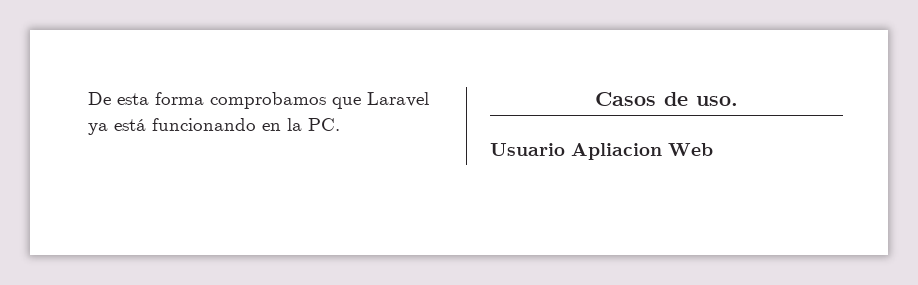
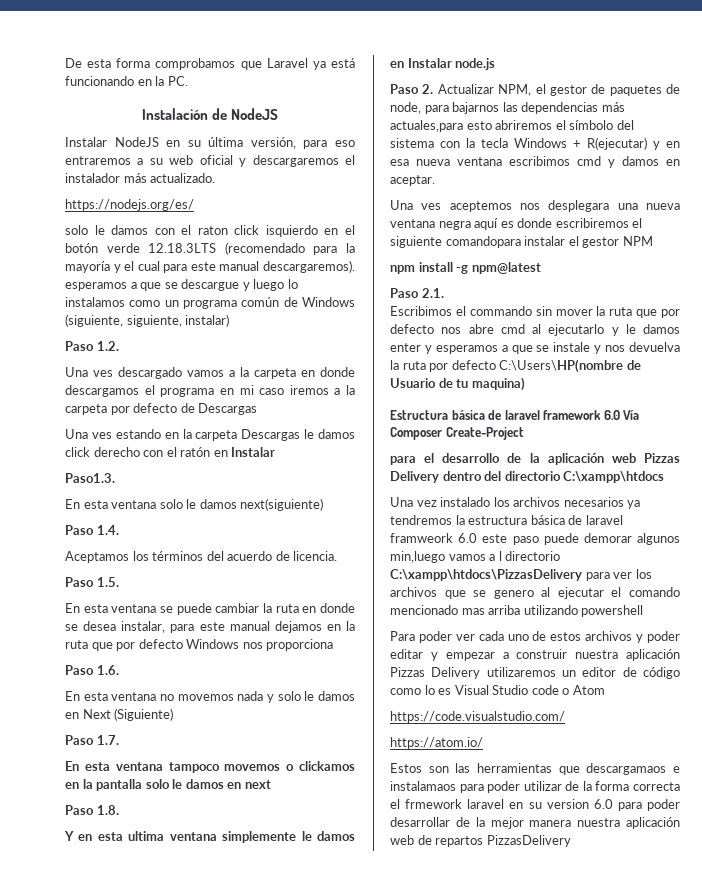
[595,92,738,106] [490,143,713,160] Casos de uso. // Usuario Apliacion Web -> [141,108,279,120] [65,137,355,149] [65,155,355,167] [65,173,216,183] [65,199,194,211] [65,225,356,237] [65,242,355,255] [65,260,355,273] [65,279,298,291] [65,297,355,309] [65,314,230,327] [65,341,119,351] [65,367,355,379] [65,385,355,397] [65,403,258,415] [65,429,355,441] [65,447,276,457] [65,473,115,483] [65,498,324,511] [65,525,119,535] [65,551,338,563] [65,577,119,587] [65,603,355,615] [65,621,355,633] [65,639,334,651] [65,665,119,675] [65,691,355,703] [65,708,174,721] [65,735,119,745] [65,761,355,773] [65,779,271,791] [65,805,119,815] [64,831,355,843] [390,58,496,70] [390,84,680,96] [390,102,625,114] [390,120,634,132] [390,137,680,150] [390,156,680,168] [390,175,435,186] [390,200,680,212] [390,218,643,230] [390,236,653,248] [390,262,541,274] [390,288,444,298] [390,306,680,318] [390,324,680,336] [390,342,680,354] [390,359,641,373] [390,377,525,391] [390,410,640,420] [390,427,524,440] [390,453,680,465] [390,471,665,483] [390,497,641,509] [390,515,623,525] [390,533,680,545] [390,551,561,563] [390,569,652,581] [390,587,680,599] [390,605,644,617] [390,631,680,643] [390,649,680,661] [390,667,680,679] [390,685,605,695] [390,711,565,723] [390,737,483,749] [390,763,680,775] [390,781,680,793] [390,799,680,811] [390,817,680,829] [390,835,571,847] Instalación de NodeJS // Instalar NodeJS en su última versión, para eso entraremos a su web oficial y descargaremos el instalador más actualizado. // https://nodejs.org/es/ // solo le damos con el raton click isquierdo en el botón verde 12.18.3LTS (recomendado para la mayoría y el cual para este manual descargaremos). esperamos a que se descargue y luego lo instalamos como un programa común de Windows (siguiente, siguiente, instalar) // Paso 1.2. // Una ves descargado vamos a la carpeta en donde descargamos el programa en mi caso iremos a la carpeta por defecto de Descargas // Una ves estando en la carpeta Descargas le damos click derecho con el ratón en Instalar // Paso1.3. // En esta ventana solo le damos next(siguiente) // Paso 1.4. // Aceptamos los términos del acuerdo de licencia. // Paso 1.5. // En esta ventana se puede cambiar la ruta en donde se desea instalar, para este manual dejamos en la ruta que por defecto Windows nos proporciona // Paso 1.6. // En esta ventana no movemos nada y solo le damos en Next (Siguiente) // Paso 1.7. // En esta ventana tampoco movemos o clickamos en la pantalla solo le damos en next // Paso 1.8. // Y en esta ultima ventana simplemente le damos en Instalar node.js // Paso 2. Actualizar NPM, el gestor de paquetes de node, para bajarnos las dependencias más actuales,para esto abriremos el símbolo del sistema con la tecla Windows + R(ejecutar) y en esa nueva ventana escribimos cmd y damos en aceptar. // Una ves aceptemos nos desplegara una nueva ventana negra aquí es donde escribiremos el siguiente comandopara instalar el gestor NPM // npm install -g npm@latest // Paso 2.1. // Escribimos el commando sin mover la ruta que por defecto nos abre cmd al ejecutarlo y le damos enter y esperamos a que se instale y nos devuelva la ruta por defecto C:\Users\HP(nombre de Usuario de tu maquina) // Estructura básica de laravel framework 6.0 Vía Composer Create-Project // para el desarrollo de la aplicación web Pizzas Delivery dentro del directorio C:\xampp\htdocs // Una vez instalado los archivos necesarios ya tendremos la estructura básica de laravel framweork 6.0 este paso puede demorar algunos min,luego vamos a l directorio C:\xampp\htdocs\PizzasDelivery para ver los archivos que se genero al ejecutar el comando mencionado mas arriba utilizando powershell // Para poder ver cada uno de estos archivos y poder editar y empezar a construir nuestra aplicación Pizzas Delivery utilizaremos un editor de código como lo es Visual Studio code o Atom // https://code.visualstudio.com/ // https://atom.io/ // Estos son las herramientas que descargamaos e instalamaos para poder utilizar de la forma correcta el frmework laravel en su version 6.0 para poder desarrollar de la mejor manera nuestra aplicación web de repartos PizzasDelivery

